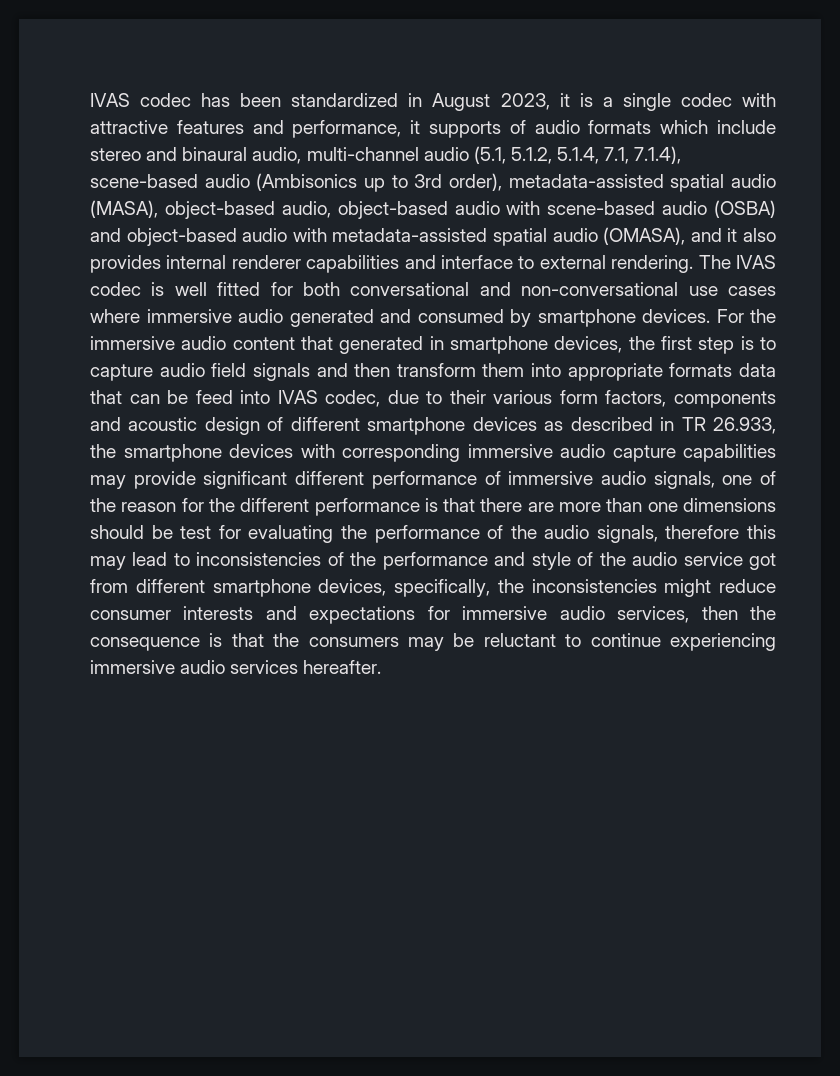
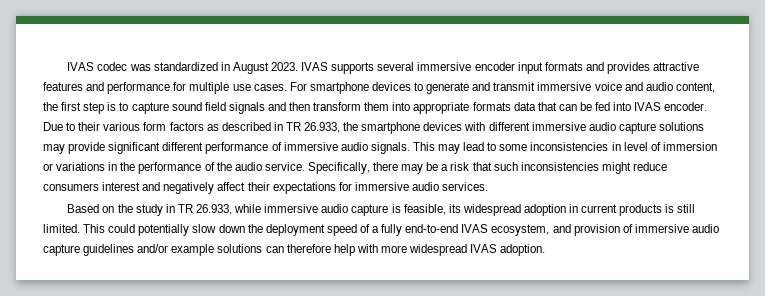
[90,93,282,107] IVAS codec has been -> [67,62,151,71] IVAS codec was
[500,93,777,111] [90,120,776,138] [90,146,682,164] [90,173,776,192] [90,200,776,219] [90,227,777,246] [90,255,776,273] [90,282,776,296] [90,309,776,327] [90,336,623,354] 2023, it is a single codec with attractive features and performance, it supports of audio formats which include stereo and binaural audio, multi-channel audio (5.1, 5.1.2, 5.1.4, 7.1, 7.1.4), scene-based audio (Ambisonics up to 3rd order), metadata-assisted spatial audio (MASA), object-based audio, object-based audio with scene-based audio (OSBA) and object-based audio with metadata-assisted spatial audio (OMASA), and it also provides internal renderer capabilities and interface to external rendering. The IVAS codec is well fitted for both conversational and non-conversational use cases where immersive audio generated and consumed by smartphone devices. For the immersive audio content that generated in smartphone devices, -> [270,62,700,74] [43,82,715,94] 2023. IVAS supports several immersive encoder input formats and provides attractive features and performance for multiple use cases. For smartphone devices to generate and transmit immersive voice and audio content,
[159,363,205,377] audio -> [171,102,202,111] sound
[195,390,233,404] feed -> [595,102,611,111] fed
[325,390,419,407] codec, due -> [664,102,708,111] [43,122,63,131] encoder. Due
[605,390,776,408] [90,417,537,435] factors, components and acoustic design of different smartphone devices -> [169,122,204,131] factors
[342,444,776,462] corresponding immersive audio capture capabilities -> [488,122,704,134] different immersive audio capture solutions
[653,471,777,489] [90,498,776,516] [90,525,334,543] signals, one of the reason for the different performance is that there are more than one dimensions should be test for evaluating -> [370,142,717,154] [43,162,118,171] signals. This may lead to some inconsistencies in level of immersion or variations in
[596,525,776,543] [90,552,776,570] [90,579,776,597] [90,606,777,624] [90,633,776,651] [90,660,382,674] signals, therefore this may lead to inconsistencies of the performance and style of the audio service got from different smartphone devices, specifically, the inconsistencies might reduce consumer interests and expectations for immersive audio services, then the consequence is that the consumers may be reluctant to continue experiencing immersive audio services hereafter. -> [264,162,667,174] [43,182,489,194] [67,204,696,216] [43,224,719,236] [43,244,546,256] service. Specifically, there may be a risk that such inconsistencies might reduce consumers interest and negatively affect their expectations for immersive audio services. // Based on the study in TR 26.933, while immersive audio capture is feasible, its widespread adoption in current products is still limited. This could potentially slow down the deployment speed of a fully end-to-end IVAS ecosystem, and provision of immersive audio capture guidelines and/or example solutions can therefore help with more widespread IVAS adoption.

